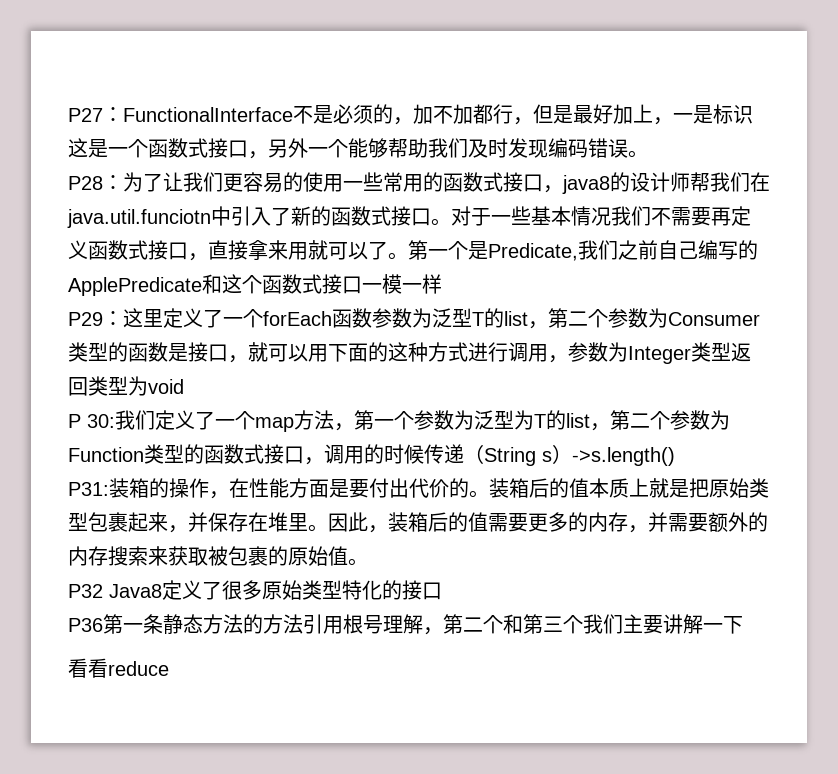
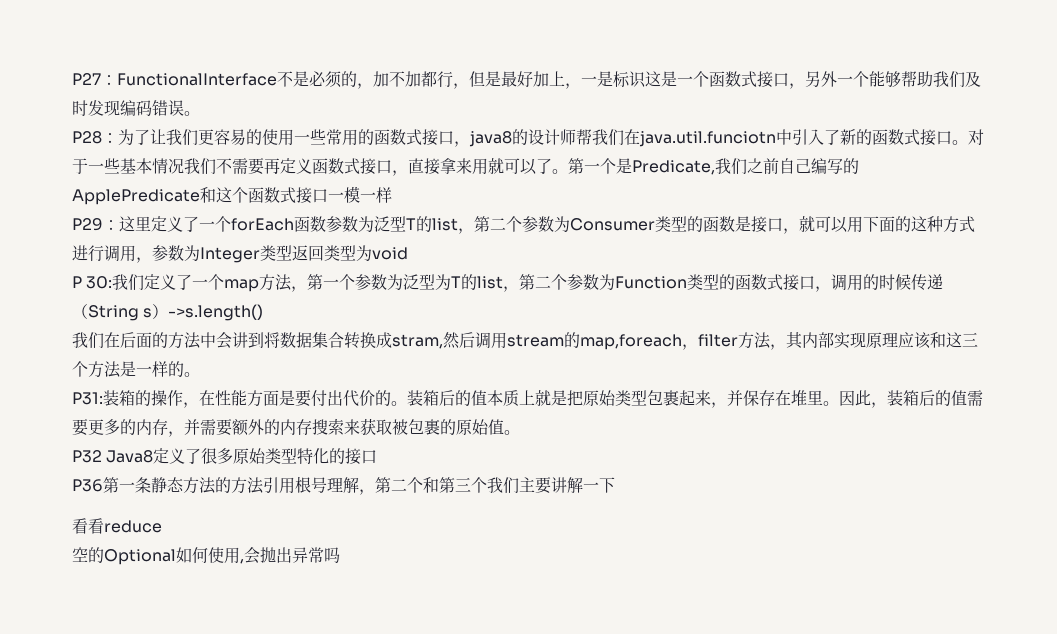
(675, 456) none -> [72,332,978,350] [72,361,200,378] // 我们在后面的方法中会讲到将数据集合转换成stram,然后调用stream的map,foreach，filter方法，其内部实现原理应该和这三个方法是一样的。
(169, 668) none -> [72,547,340,565] // 空的Optional如何使用,会抛出异常吗

